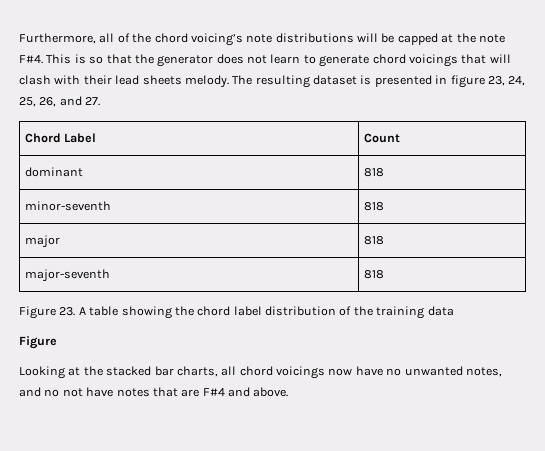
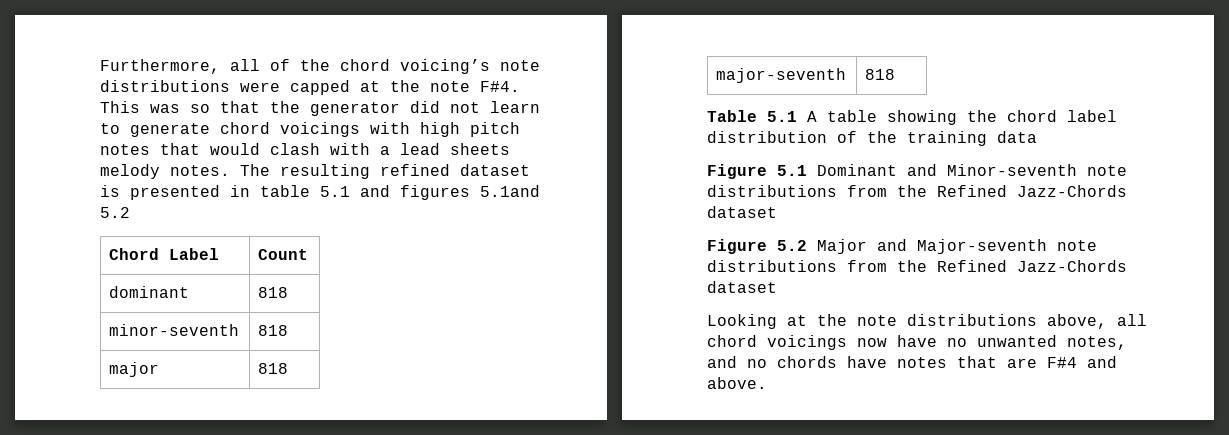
[357,33,395,43] will be -> [240,82,280,92] were
[74,54,86,64] is -> [150,104,180,113] was
[216,54,244,64] does -> [410,101,440,113] did
[461,54,511,64] that will -> [370,122,520,137] [100,143,260,155] with high pitch notes that would
[83,75,112,85] their -> [380,146,390,155] a
[184,75,229,88] melody. -> [100,164,230,179] melody notes.
(310, 81) none -> [380,164,450,176] refined
[450,75,526,88] [19,96,101,107] figure 23, 24, 25, 26, and 27. -> [260,185,540,200] [100,207,130,218] table 5.1 and figures 5.1and 5.2
[19,306,76,319] Figure 23. -> [707,110,797,122] Table 5.1
(57, 342) none -> [777,164,1127,176] [707,185,1127,197] [707,206,777,218] [707,239,1097,254] [707,260,1127,272] [707,281,777,293] 5.1 Dominant and Minor-seventh note distributions from the Refined Jazz-Chords dataset // Figure 5.2 Major and Major-seventh note distributions from the Refined Jazz-Chords dataset
[106,366,218,377] stacked bar charts, -> [857,314,1107,329] note distributions above,
[62,388,83,397] not -> [777,356,837,368] chords

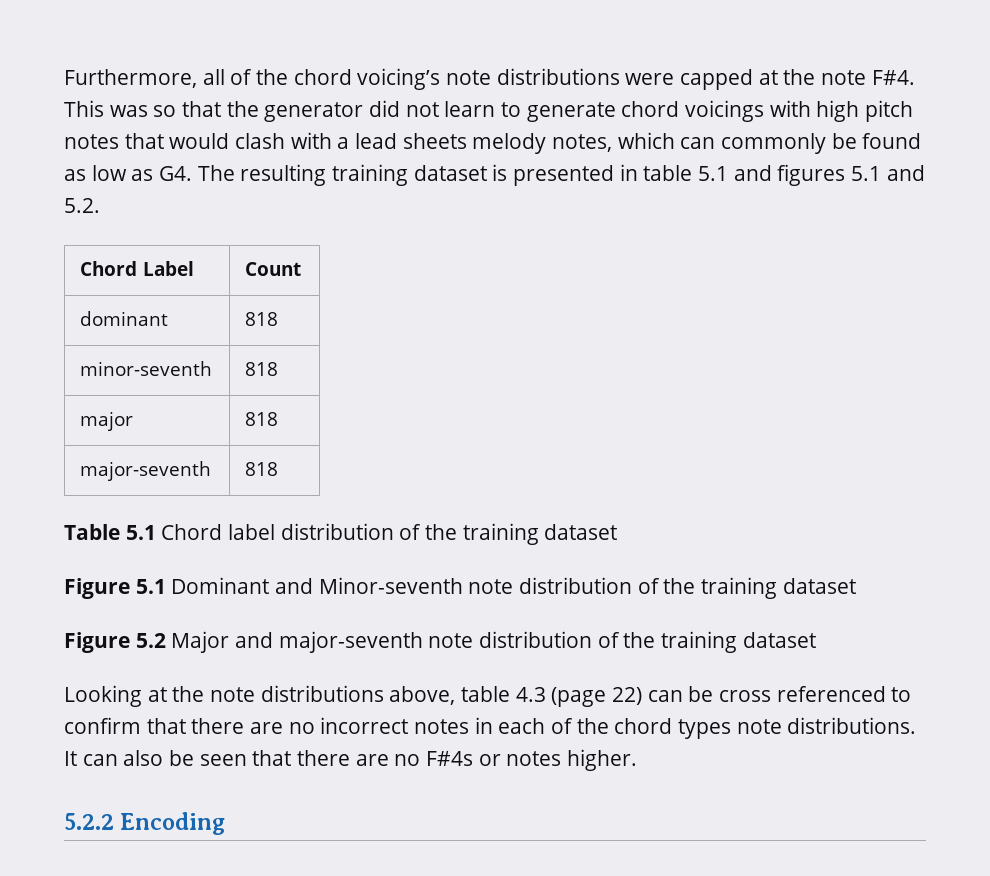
[170,165,230,176] notes. -> [552,132,922,154] [64,165,193,181] notes, which can commonly be found as low as G4.
[380,164,450,176] refined -> [332,164,409,186] training
[480,185,540,197] [100,207,130,218] 5.1and 5.2 -> [851,165,925,181] [64,198,100,213] 5.1 and 5.2.
[807,110,1057,125] A table showing the chord -> [161,524,223,540] Chord
[997,131,1037,143] data -> [544,524,618,540] dataset
[707,185,1127,197] distributions from the Refined Jazz-Chords -> [519,577,778,599] distribution of the training
[917,239,1097,254] [707,260,1127,272] Major-seventh note distributions from the Refined Jazz-Chords -> [278,631,738,653] major-seventh note distribution of the training
[1117,314,1147,326] [707,335,1127,350] [707,356,1117,368] [707,377,767,389] all chord voicings now have no unwanted notes, and no chords have notes that are F#4 and above. -> [461,686,912,707] [64,717,917,739] [64,749,638,771] [64,812,226,835] table 4.3 (page 22) can be cross referenced to confirm that there are no incorrect notes in each of the chord types note distributions. It can also be seen that there are no F#4s or notes higher. // 5.2.2 Encoding

